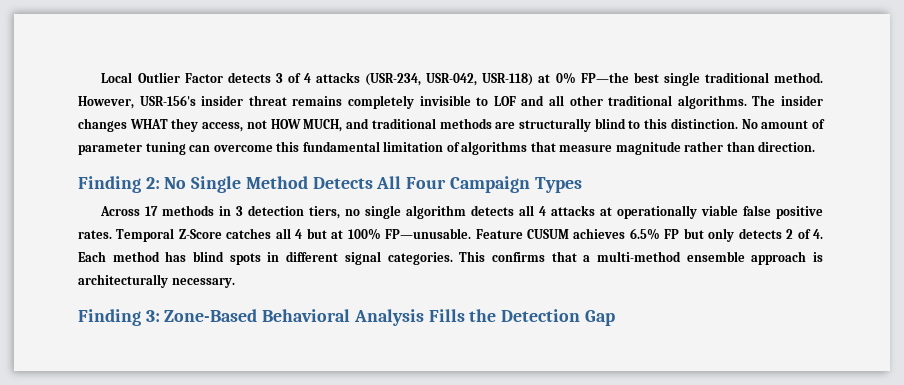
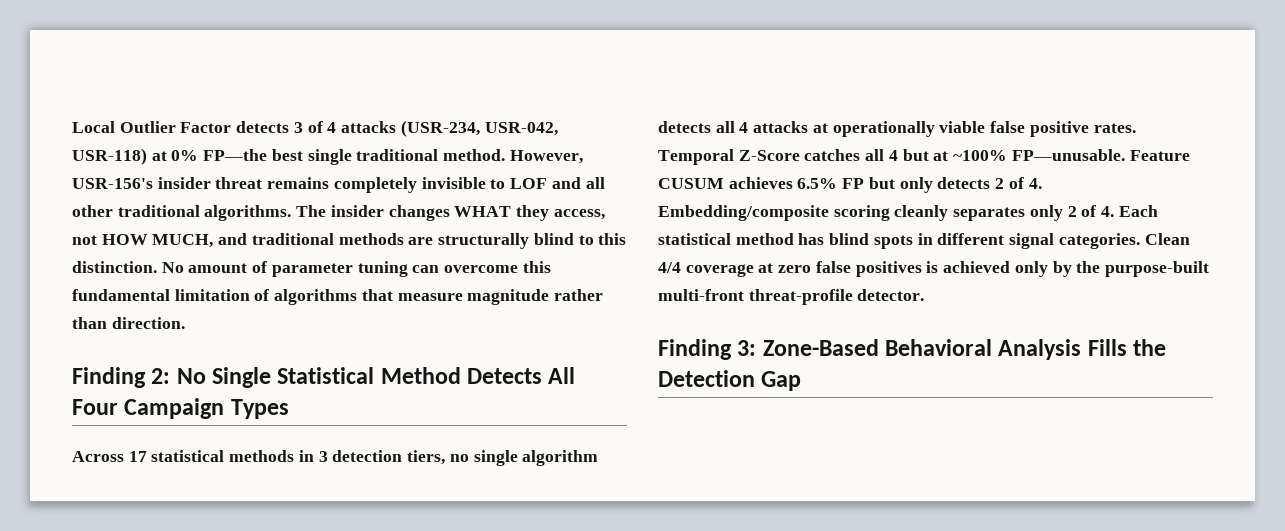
(242, 184) none -> [277,367,375,384] Statistical
(159, 211) none -> [151,450,225,462] statistical
[347,228,381,240] 100% -> [953,150,1008,161] ~100%
[78,251,106,262] Each -> [658,205,1158,221] [658,233,731,245] Embedding/composite scoring cleanly separates only 2 of 4. Each statistical
[459,251,823,265] [78,274,235,288] This confirms that a multi-method ensemble approach is architecturally necessary. -> [1144,233,1190,245] [658,261,1209,277] [658,289,925,305] Clean 4/4 coverage at zero false positives is achieved only by the purpose-built multi-front threat-profile detector.

